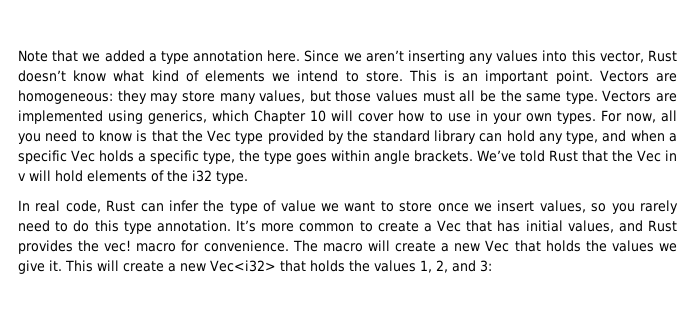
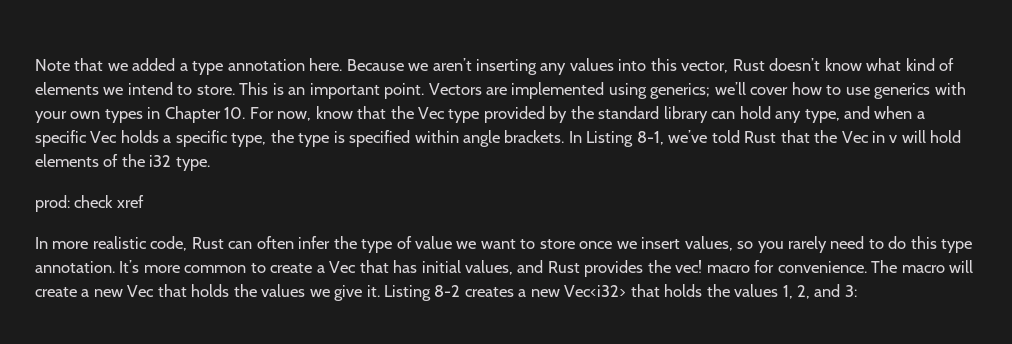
[304,50,340,62] Since -> [346,59,404,71] Because
[18,90,677,104] [18,110,677,124] [18,130,148,144] homogeneous: they may store many values, but those values must all be the same type. Vectors are implemented using generics, which Chapter 10 will cover how to use in your own types. For now, all you need to know is -> [511,82,966,99] [35,106,353,123] implemented using generics; we’ll cover how to use generics with your own types in Chapter 10. For now, know
[295,153,327,164] goes -> [333,130,411,147] is specified
[477,150,517,162] We’ve -> [568,130,708,147] In Listing 8-1, we’ve
[18,200,61,212] // In real -> [35,195,144,212] [35,236,147,249] // prod: check xref // In more realistic
(164, 207) none -> [256,236,294,249] often
[65,260,164,272] This will create -> [384,285,514,301] Listing 8-2 creates

